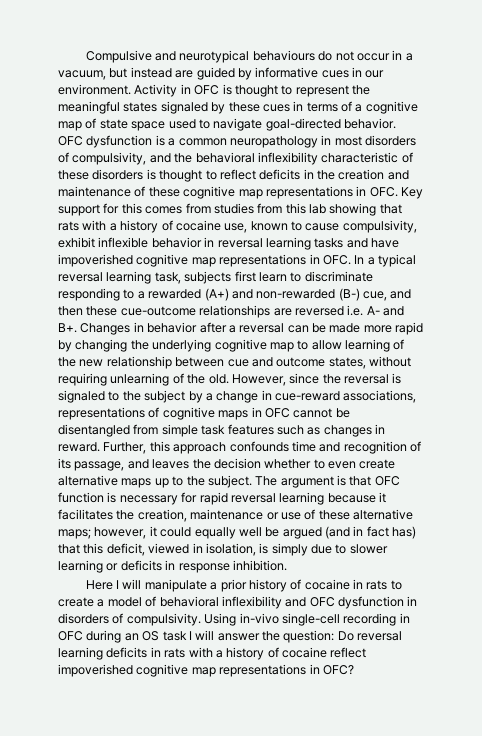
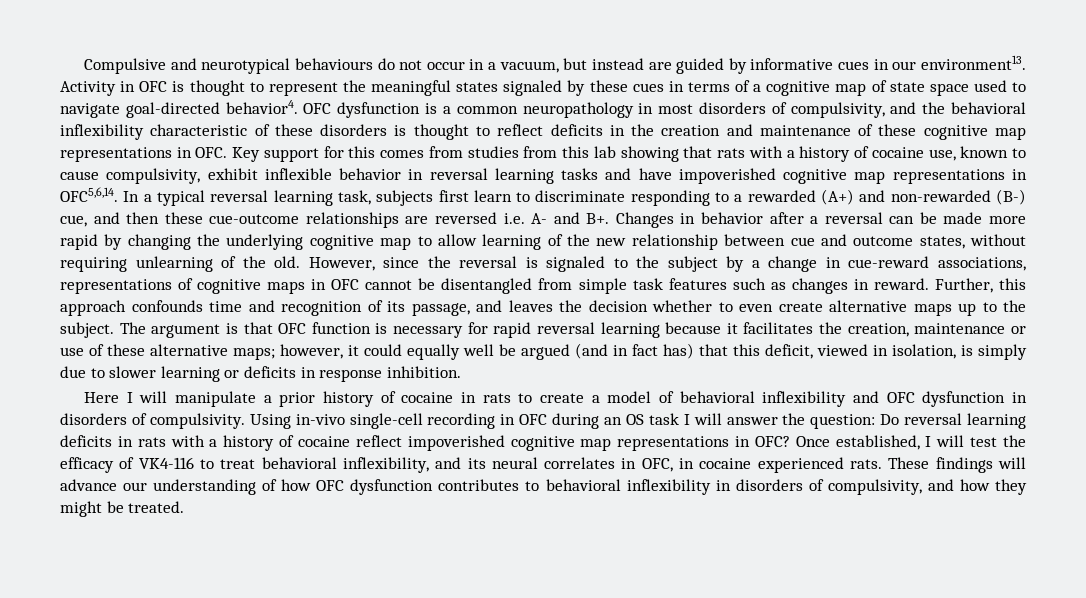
[58,84,131,95] environment. -> [920,55,1026,70] environment13.
[344,118,396,129] behavior. -> [225,100,298,114] behavior4.
[322,255,351,265] OFC. -> [60,187,118,202] OFC5,6,14.
(354, 670) none -> [795,435,1027,450] [60,457,1026,473] [60,479,1027,495] [60,501,185,517] Once established, I will test the efficacy of VK4-116 to treat behavioral inflexibility, and its neural correlates in OFC, in cocaine experienced rats. These findings will advance our understanding of how OFC dysfunction contributes to behavioral inflexibility in disorders of compulsivity, and how they might be treated.

